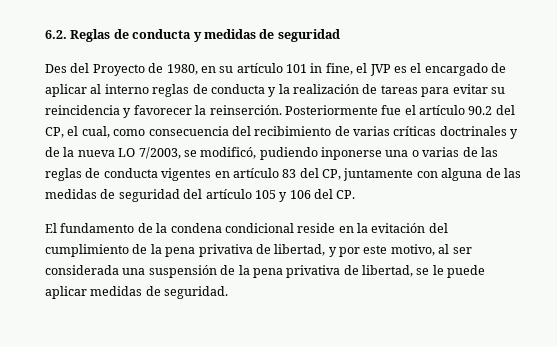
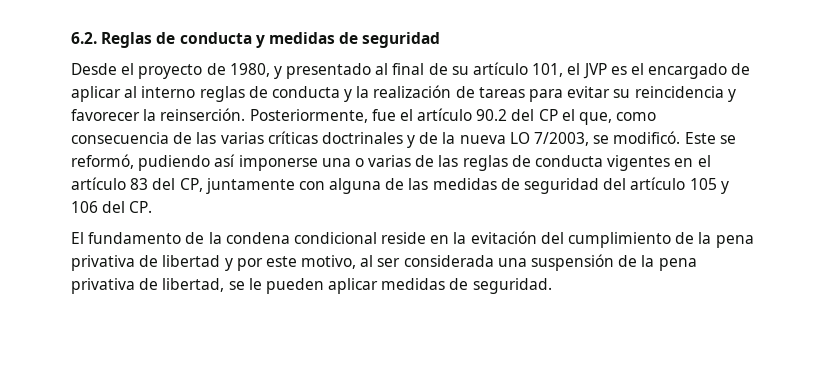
[45,63,353,76] Des del Proyecto de 1980, en su artículo 101 in fine, -> [71,62,564,79] Desde el proyecto de 1980, y presentado al final de su artículo 101,
[284,105,378,115] Posteriormente -> [249,109,368,123] Posteriormente,
[45,126,350,138] CP, el cual, como consecuencia del recibimiento de -> [538,109,657,125] [71,132,217,144] CP el que, como consecuencia de las
[200,147,382,160] modificó, pudiendo inponerse -> [613,131,736,144] [71,154,318,171] modificó. Este se reformó, pudiendo así imponerse
(230, 174) none -> [697,155,711,167] el
[274,244,326,256] libertad, -> [162,255,221,267] libertad
[447,265,486,278] puede -> [265,278,324,294] pueden

